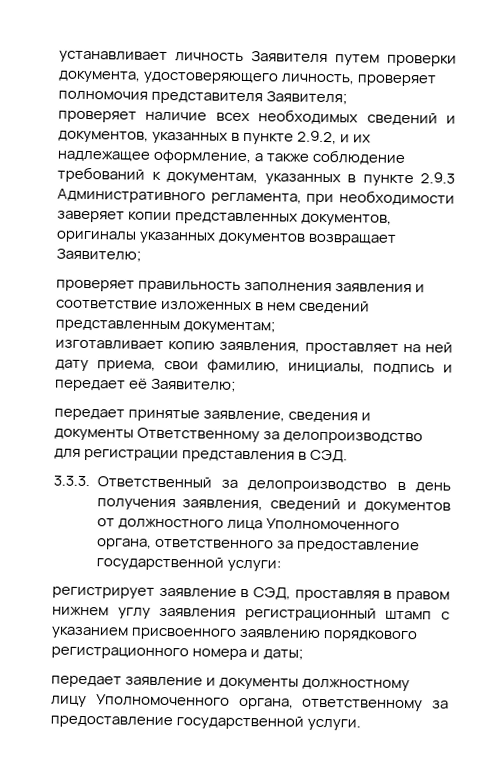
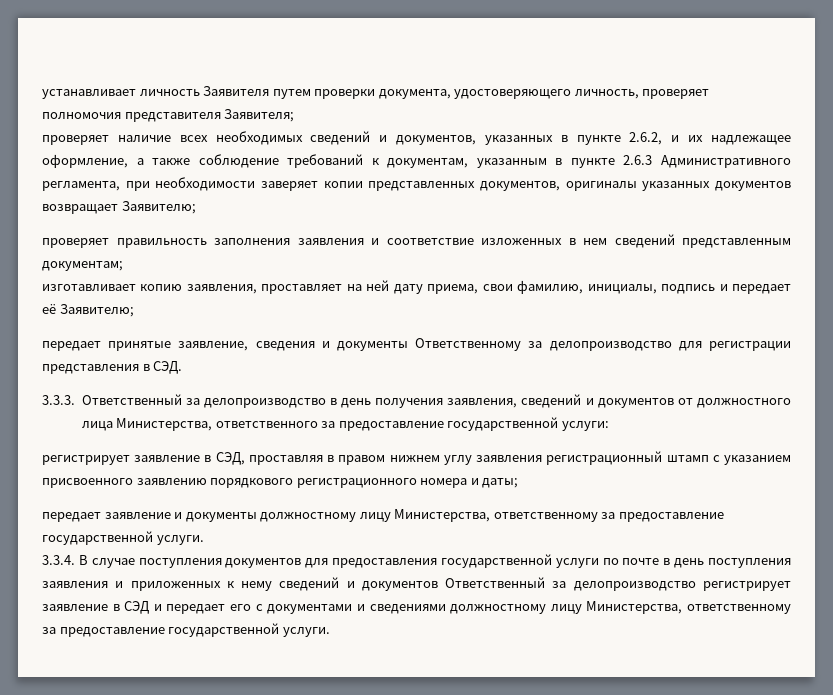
[297,130,338,145] 2.9.2, -> [629,132,663,145] 2.6.2,
[264,172,455,187] указанных в пункте 2.9.3 -> [476,155,653,168] указанным в пункте 2.6.3
[265,518,400,531] [96,538,152,550] Уполномоченного органа, -> [116,418,213,431] Министерства,
[95,694,449,712] [50,715,362,731] Уполномоченного органа, ответственному за предоставление государственной услуги. -> [394,509,724,522] [42,531,204,545] [42,554,791,568] [42,577,791,591] [42,601,792,614] [42,623,330,637] Министерства, ответственному за предоставление государственной услуги. // 3.3.4. В случае поступления документов для предоставления государственной услуги по почте в день поступления заявления и приложенных к нему сведений и документов Ответственный за делопроизводство регистрирует заявление в СЭД и передает его с документами и сведениями должностному лицу Министерства, ответственному за предоставление государственной услуги.

